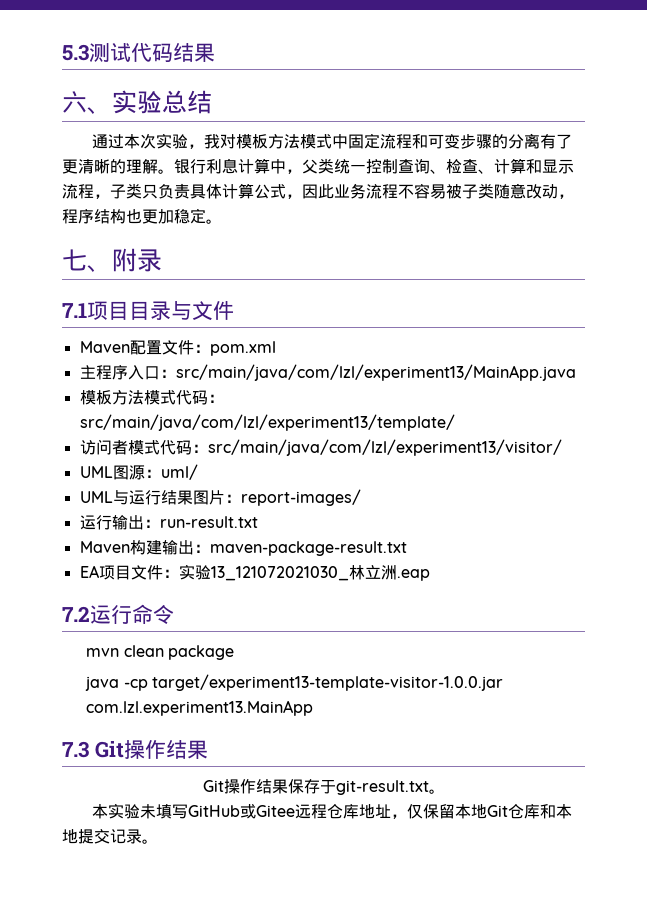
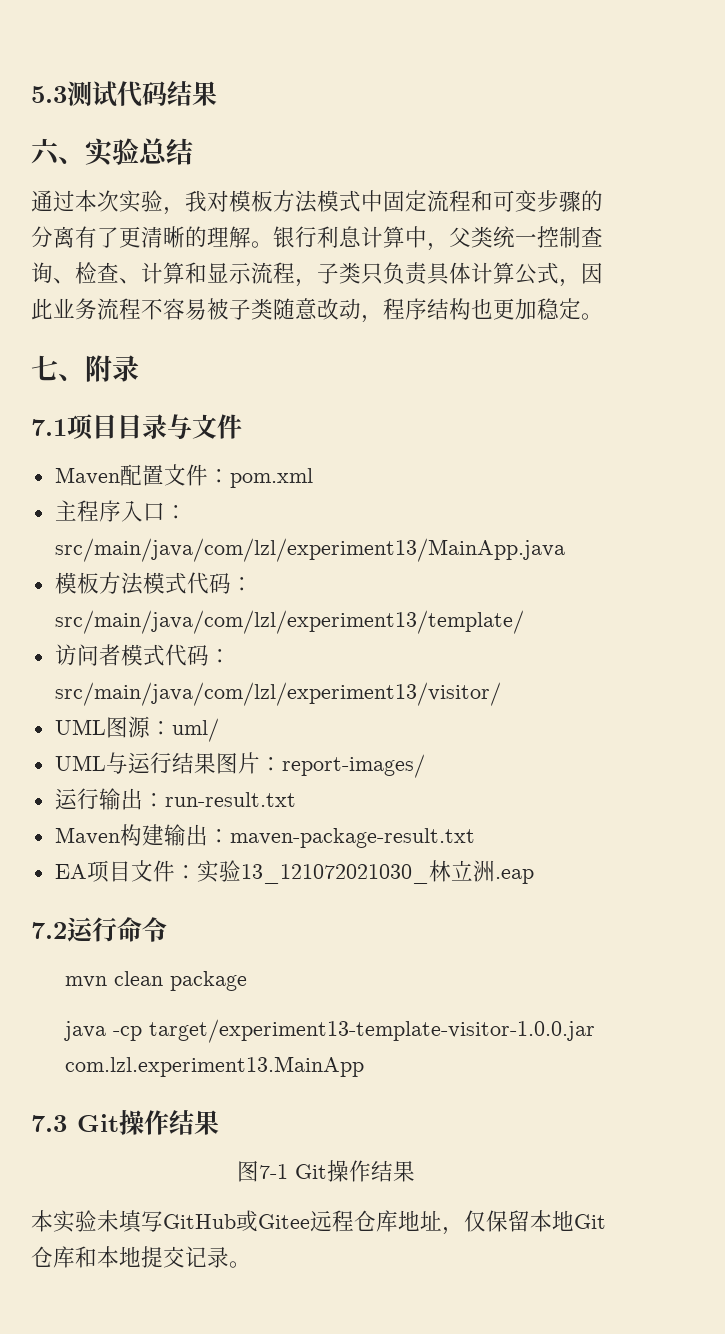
[202,779,445,795] Git操作结果保存于git-result.txt。 -> [236,1160,415,1182] 图7-1 Git操作结果

